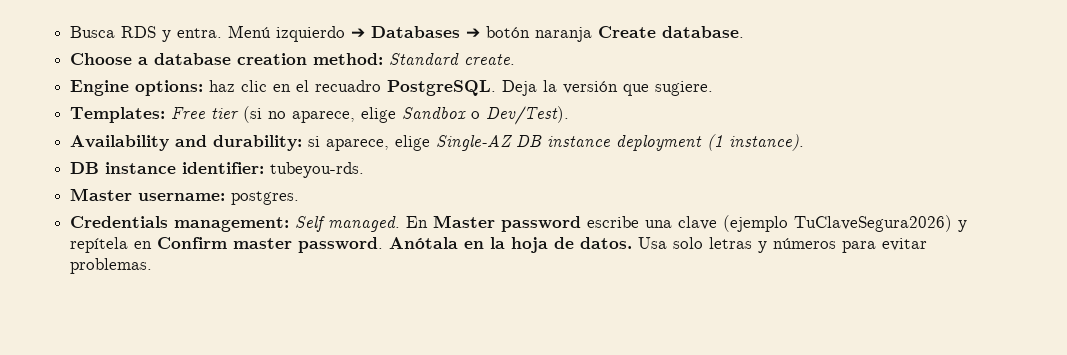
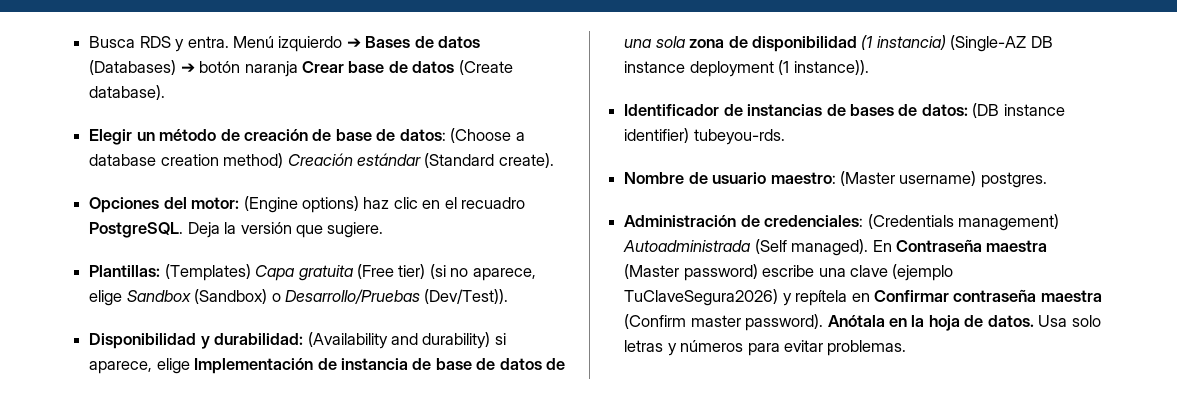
[371,26,745,42] [70,53,516,65] [70,80,204,96] Databases ➔ botón naranja Create database. // Choose a database creation method: Standard create. // Engine options: -> [365,36,481,48] [89,60,513,77] [89,85,166,100] [89,128,525,145] [89,153,554,168] [89,196,359,213] Bases de datos (Databases) ➔ botón naranja Crear base de datos (Create database). // Elegir un método de creación de base de datos: (Choose a database creation method) Creación estándar (Standard create). // Opciones del motor: (Engine options)
[70,107,240,123] Templates: Free tier -> [89,264,426,281] Plantillas: (Templates) Capa gratuita (Free tier)
[471,106,570,125] [70,134,805,151] [70,162,365,178] [70,188,300,205] [70,215,582,232] o Dev/Test). // Availability and durability: si aparece, elige Single-AZ DB instance deployment (1 instance). // DB instance identifier: tubeyou-rds. // Master username: postgres. // Credentials management: Self managed. En Master password -> [194,289,509,304] [89,332,506,349] [89,358,566,374] [624,35,1053,52] [624,60,869,77] [624,103,1065,118] [624,128,785,145] [624,171,1047,188] [624,214,1059,231] [623,239,1048,256] [624,264,758,281] (Sandbox) o Desarrollo/Pruebas (Dev/Test)). // Disponibilidad y durabilidad: (Availability and durability) si aparece, elige Implementación de instancia de base de datos de una sola zona de disponibilidad (1 instancia) (Single-AZ DB instance deployment (1 instance)). // Identificador de instancias de bases de datos: (DB instance identifier) tubeyou-rds. // Nombre de usuario maestro: (Master username) postgres. // Administración de credenciales: (Credentials management) Autoadministrada (Self managed). En Contraseña maestra (Master password)
[157,237,384,253] Confirm master password. -> [873,289,1102,302] [624,314,824,331] Confirmar contraseña maestra (Confirm master password).

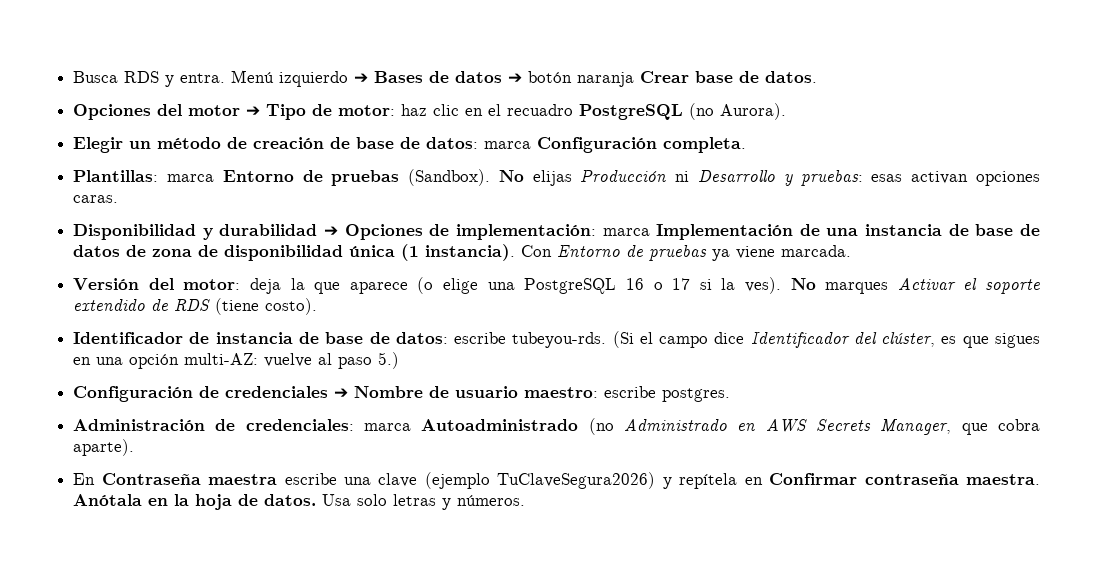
[89,60,177,75] (Databases) -> (503, 77) none
[412,60,513,75] [89,85,166,100] datos (Create database). -> [765,71,818,83] [73,103,787,120] datos. // Opciones del motor ➔ Tipo de motor: haz clic en el recuadro PostgreSQL (no Aurora).
[450,128,525,143] [89,153,554,168] [89,196,526,213] [89,222,384,238] [89,264,536,281] [89,289,509,306] [89,332,506,349] [89,358,190,374] (Choose a database creation method) Creación estándar (Standard create). // Opciones del motor: (Engine options) haz clic en el recuadro PostgreSQL. Deja la versión que sugiere. // Plantillas: (Templates) Capa gratuita (Free tier) (si no aparece, elige Sandbox (Sandbox) o Desarrollo/Pruebas (Dev/Test)). // Disponibilidad y durabilidad: (Availability and durability) si aparece, elige -> [484,137,747,153] [73,169,1040,186] [73,195,119,203] [73,224,650,240] marca Configuración completa. // Plantillas: marca Entorno de pruebas (Sandbox). No elijas Producción ni Desarrollo y pruebas: esas activan opciones caras. // Disponibilidad y durabilidad ➔ Opciones de implementación: marca
(337, 364) none -> [826,228,859,236] una
[624,36,685,48] una sola -> (147, 251) none
[861,35,1053,52] [624,60,869,77] [624,103,1065,118] [624,128,785,145] (1 instancia) (Single-AZ DB instance deployment (1 instance)). // Identificador de instancias de bases de datos: (DB instance identifier) tubeyou-rds. // -> [349,244,852,261] [73,277,1040,294] [73,298,318,315] [73,331,1040,348] [73,352,400,369] [73,386,349,402] única (1 instancia). Con Entorno de pruebas ya viene marcada. // Versión del motor: deja la que aparece (o elige una PostgreSQL 16 o 17 si la ves). No marques Activar el soporte extendido de RDS (tiene costo). // Identificador de instancia de base de datos: escribe tubeyou-rds. (Si el campo dice Identificador del clúster, es que sigues en una opción multi-AZ: vuelve al paso 5.) // Configuración de credenciales ➔
[839,171,977,186] (Master username) -> [604,386,657,398] escribe
[867,214,1059,231] [623,239,869,256] (Credentials management) Autoadministrada (Self managed). -> [364,418,1040,435] [73,439,135,456] marca Autoadministrado (no Administrado en AWS Secrets Manager, que cobra aparte). //
[624,264,758,281] (Master password) -> (278, 479) none
[1040,290,1102,302] [624,314,824,331] maestra (Confirm master password). -> [966,474,1041,485] maestra.
[680,340,907,356] números para evitar problemas. -> [457,495,526,506] números.

